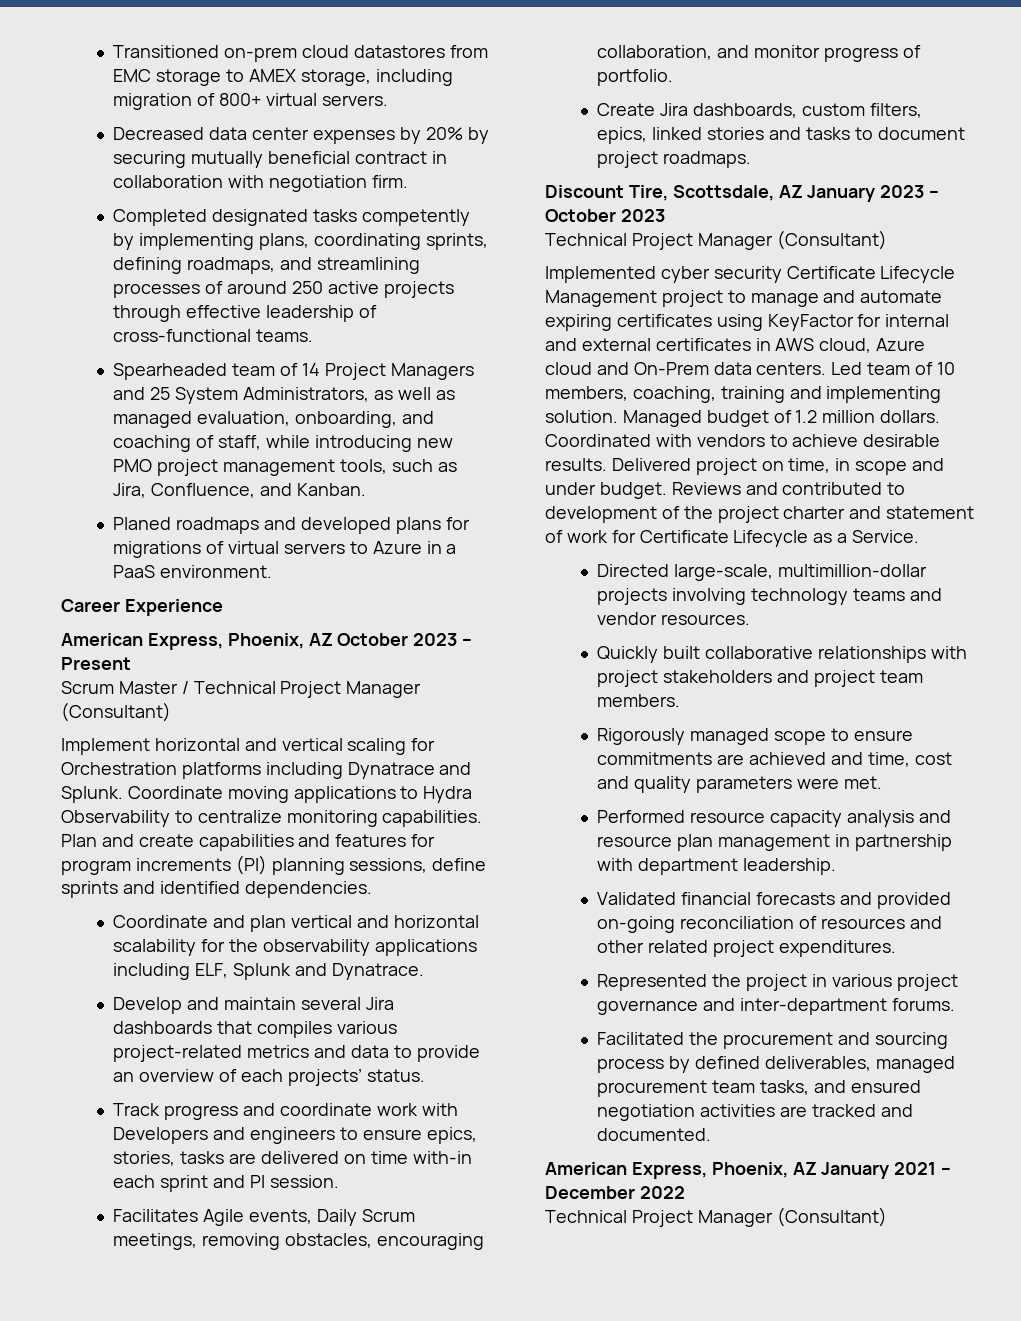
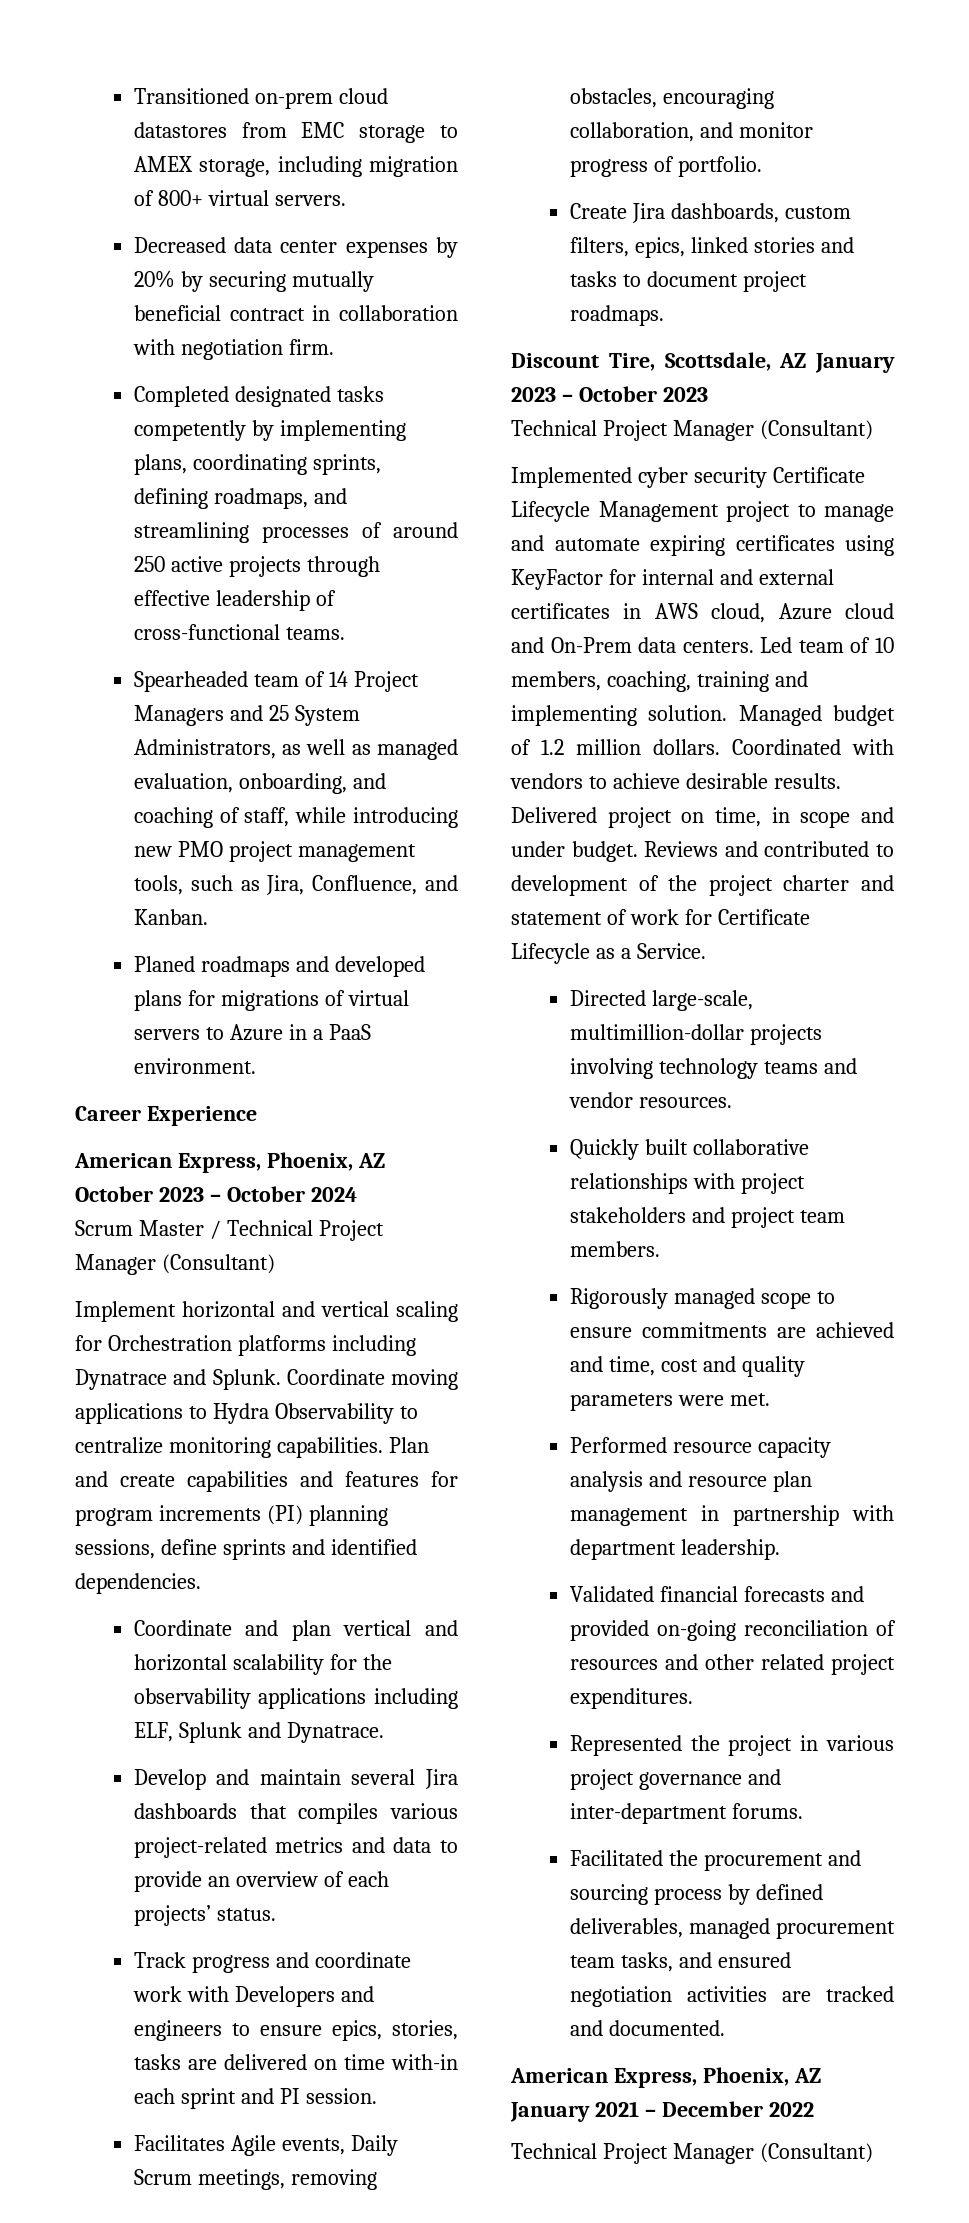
[61,657,131,670] Present -> [226,1186,357,1202] October 2024

